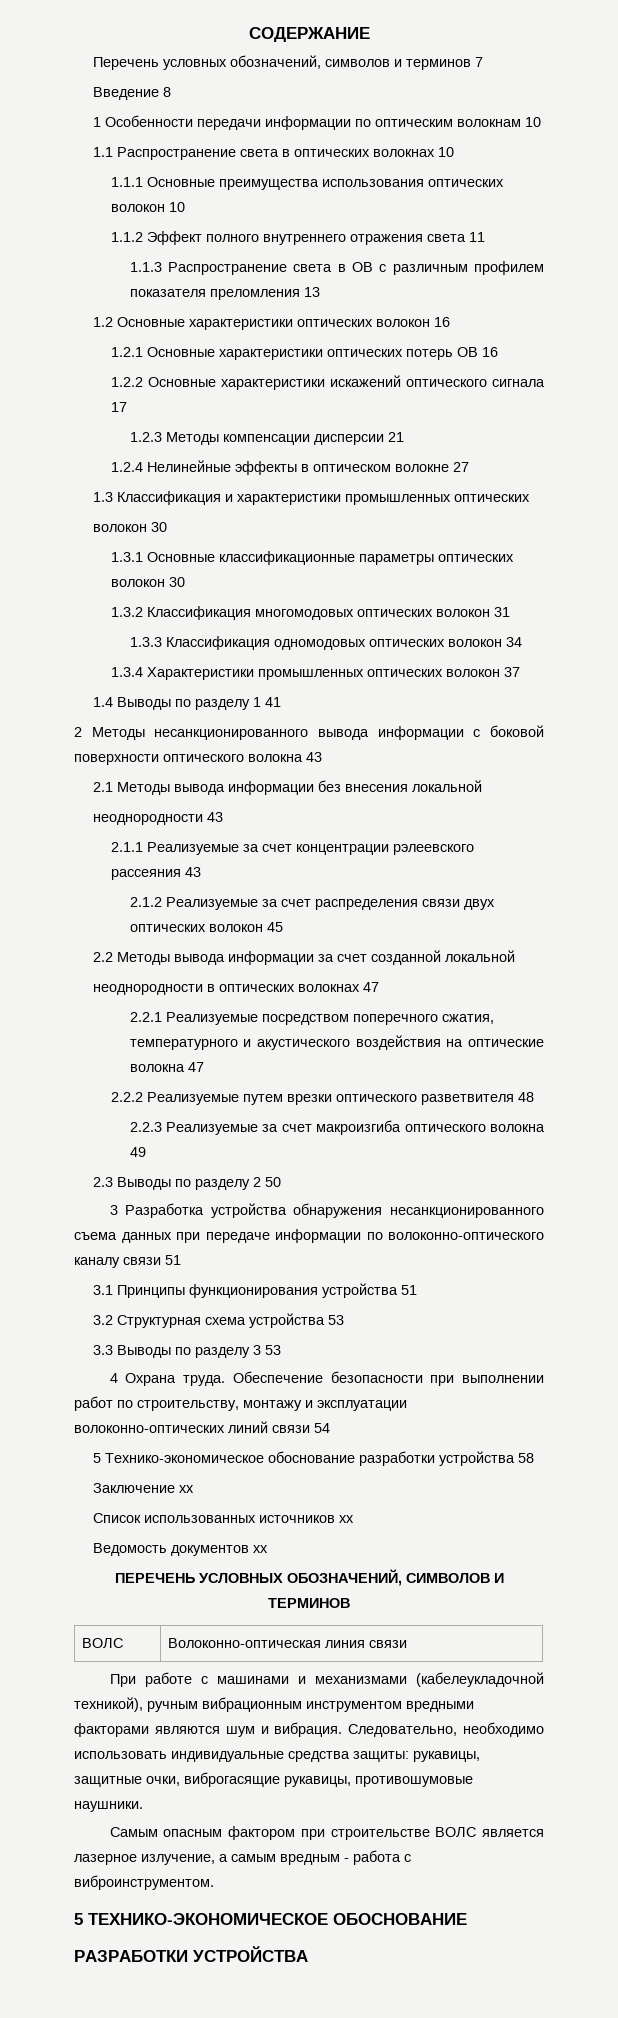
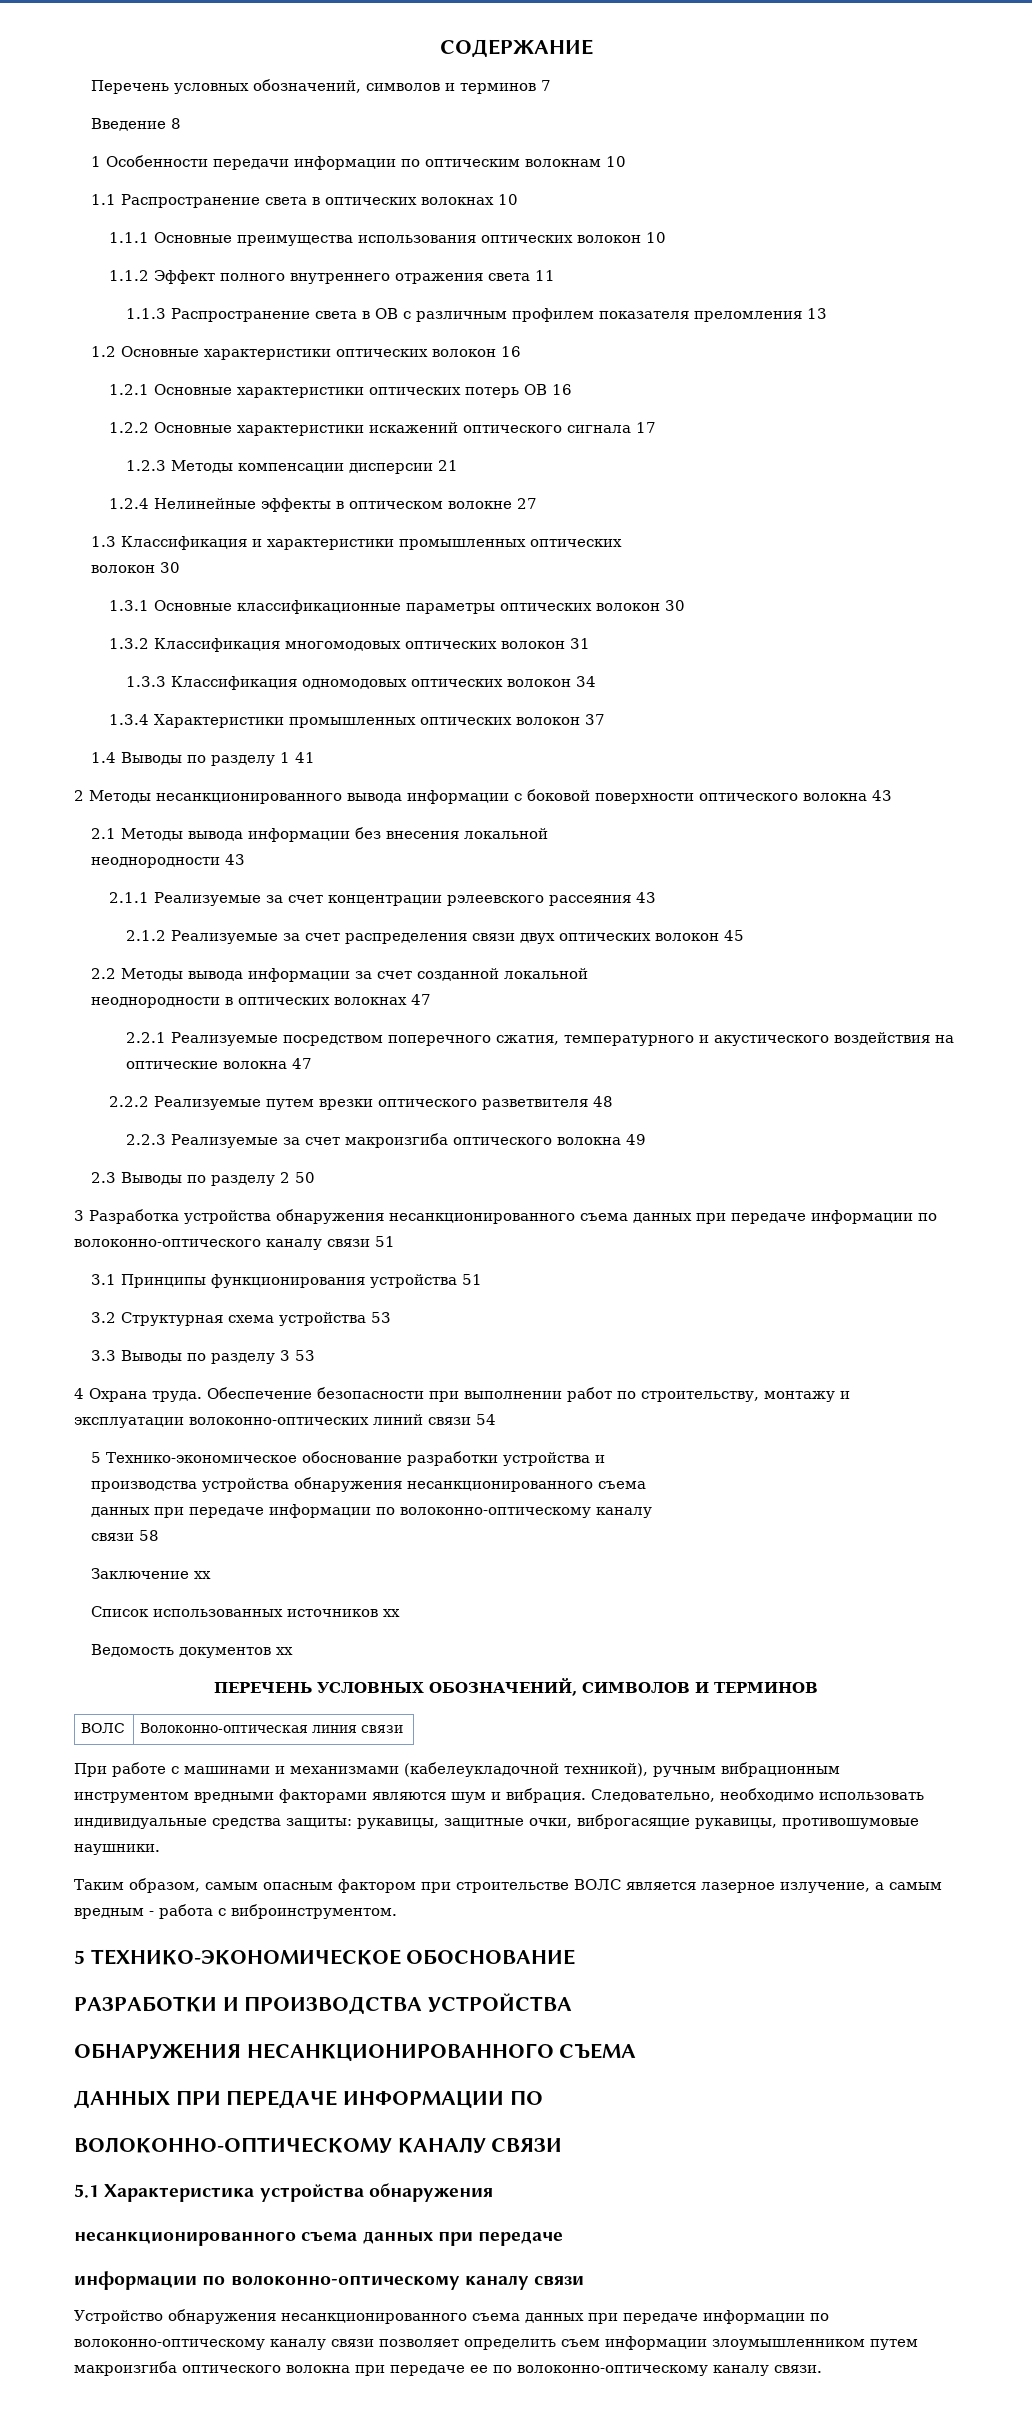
(515, 1458) none -> [595,1455,606,1463] [91,1477,647,1492] [91,1504,653,1518] [91,1533,135,1541] и // производства устройства обнаружения несанкционированного съема // данных при передаче информации по волоконно-оптическому каналу // связи
[109,1827,158,1837] Самым -> [74,1878,258,1893] Таким образом, самым
(188, 1956) none -> [222,1996,423,2014] И ПРОИЗВОДСТВА
(308, 1954) none -> [74,2043,637,2061] [74,2090,543,2108] [74,2137,563,2153] [74,2183,493,2202] [74,2231,564,2246] [74,2271,585,2290] [74,2309,829,2324] [74,2336,918,2350] [74,2361,822,2376] // ОБНАРУЖЕНИЯ НЕСАНКЦИОНИРОВАННОГО СЪЕМА // ДАННЫХ ПРИ ПЕРЕДАЧЕ ИНФОРМАЦИИ ПО // ВОЛОКОННО-ОПТИЧЕСКОМУ КАНАЛУ СВЯЗИ // 5.1 Характеристика устройства обнаружения // несанкционированного съема данных при передаче // информации по волоконно-оптическому каналу связи // Устройство обнаружения несанкционированного съема данных при передаче информации по волоконно-оптическому каналу связи позволяет определить съем информации злоумышленником путем макроизгиба оптического волокна при передаче ее по волоконно-оптическому каналу связи.

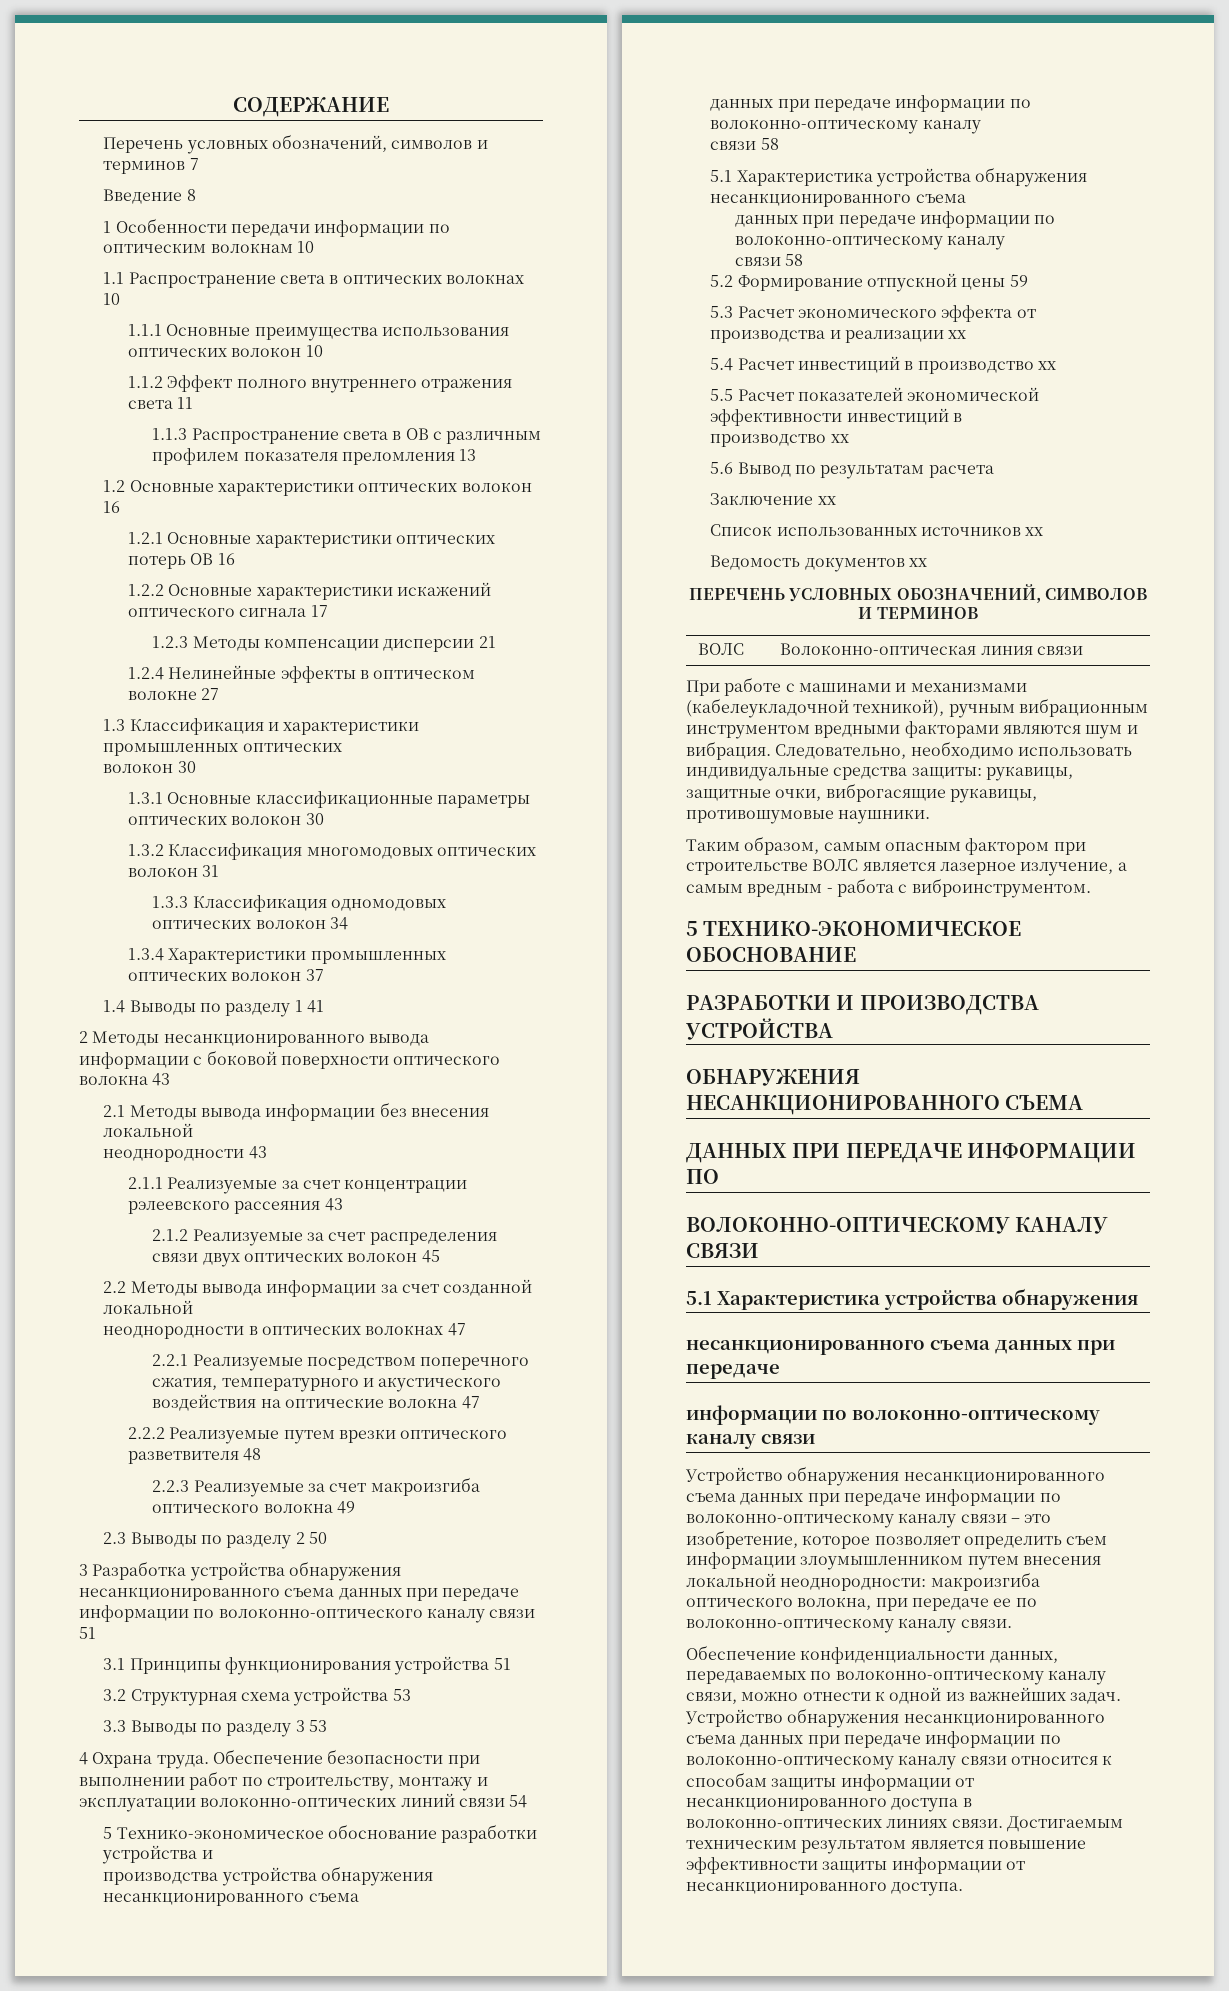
(160, 1535) none -> [710,167,1088,187] [710,193,966,207] [734,211,1056,228] [734,235,1006,250] [734,254,804,266] [710,273,1028,292] [710,305,1036,322] [710,330,967,343] [710,356,1057,374] [710,387,1040,401] [710,408,963,426] [710,434,849,447] [710,462,994,479] // 5.1 Характеристика устройства обнаружения несанкционированного съема // данных при передаче информации по волоконно-оптическому каналу // связи 58 // 5.2 Формирование отпускной цены 59 // 5.3 Расчет экономического эффекта от производства и реализации xx // 5.4 Расчет инвестиций в производство xx // 5.5 Расчет показателей экономической эффективности инвестиций в // производство xx // 5.6 Вывод по результатам расчета
(374, 2343) none -> [1010,1514,1052,1523] [686,1530,871,1549] – это изобретение, которое
[74,2361,350,2376] макроизгиба оптического волокна -> [1022,1556,1101,1565] [686,1572,1040,1591] [686,1597,872,1610] внесения локальной неоднородности: макроизгиба оптического волокна,
(822, 2369) none -> [686,1645,1058,1664] [686,1670,1106,1685] [686,1687,1122,1704] [685,1708,1105,1728] [686,1731,1061,1748] [686,1755,1113,1770] [686,1772,974,1791] [686,1797,972,1812] [686,1816,1123,1832] [686,1839,1086,1854] [686,1857,1025,1874] [686,1881,964,1896] // Обеспечение конфиденциальности данных, передаваемых по волоконно-оптическому каналу связи, можно отнести к одной из важнейших задач. Устройство обнаружения несанкционированного съема данных при передаче информации по волоконно-оптическому каналу связи относится к способам защиты информации от несанкционированного доступа в волоконно-оптических линиях связи. Достигаемым техническим результатом является повышение эффективности защиты информации от несанкционированного доступа.

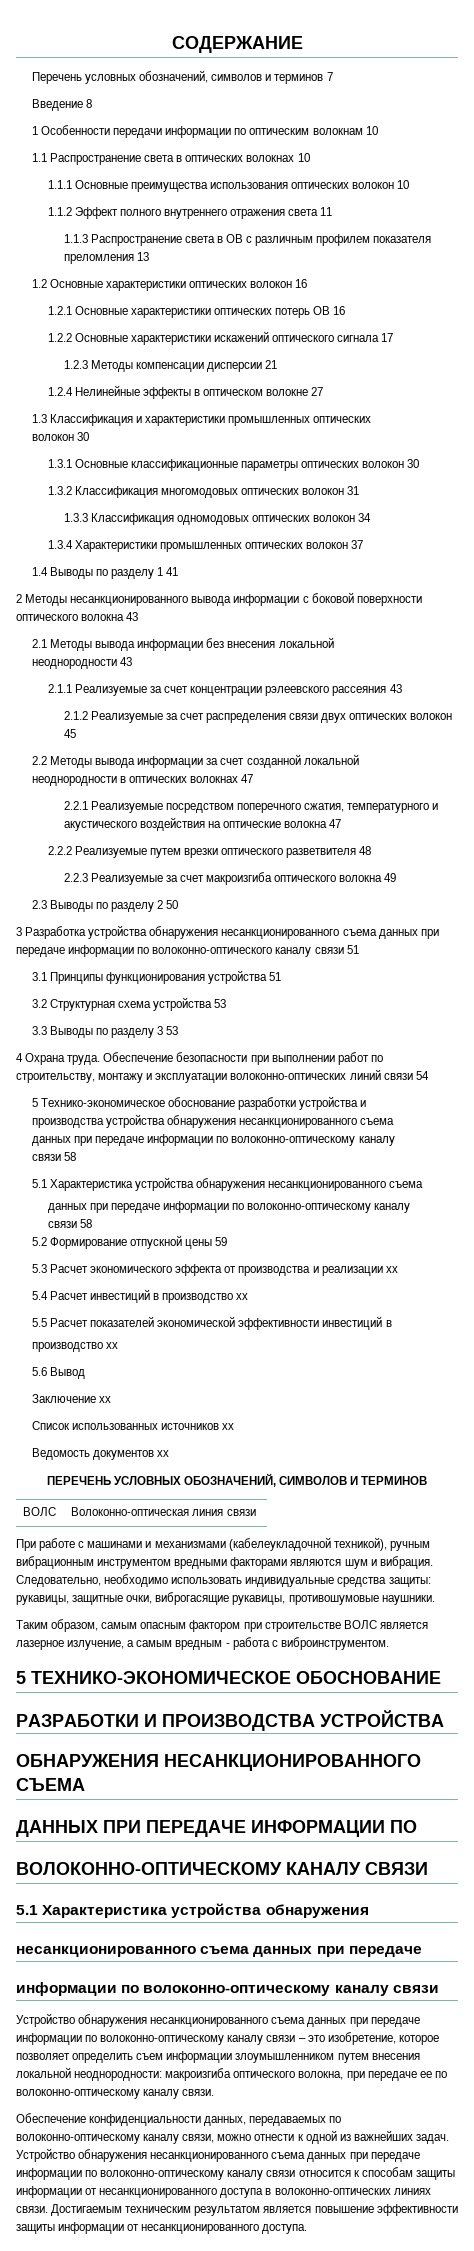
[795,465,994,479] по результатам расчета -> (85, 1373) none

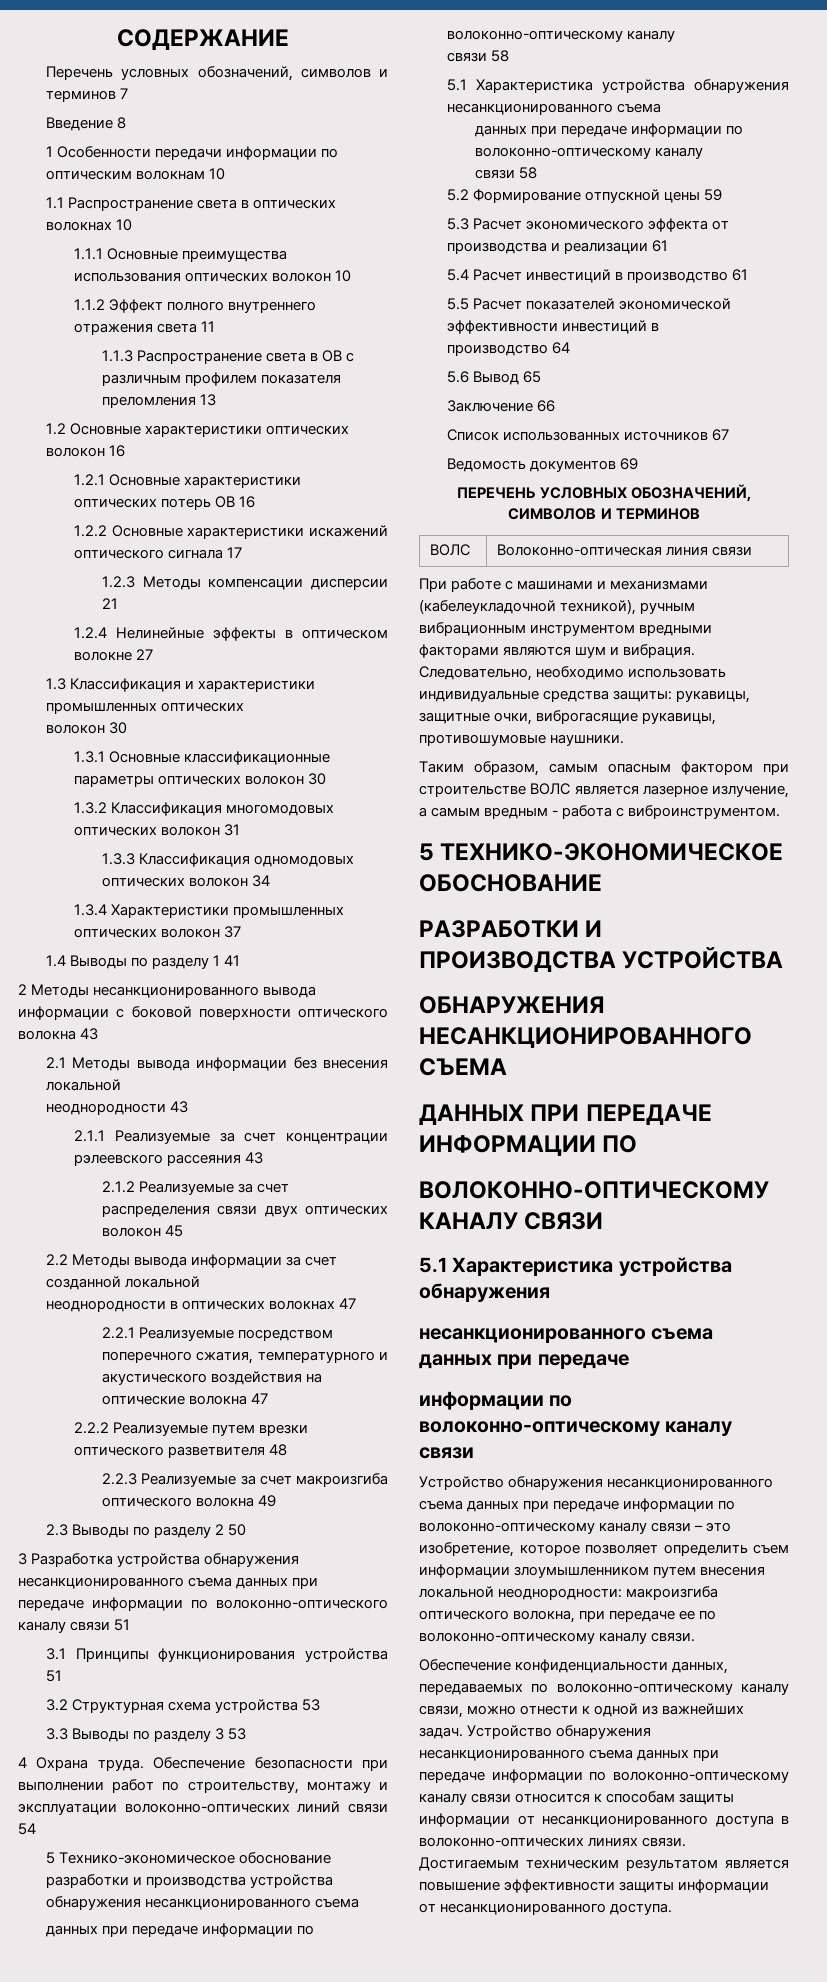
[299,1096,367,1110] устройства и // -> [133,1877,143,1885] и
[385,1266,398,1273] xx -> [652,240,669,252] 61
[236,1293,249,1300] xx -> [732,269,749,281] 61
[105,1342,118,1349] xx -> [552,342,571,354] 64
(85, 1373) none -> [523,371,542,383] 65
[98,1396,111,1403] xx -> [537,400,556,412] 66
[222,1423,235,1430] xx -> [712,429,730,441] 67
[157,1450,170,1457] xx -> [620,458,639,470] 69

